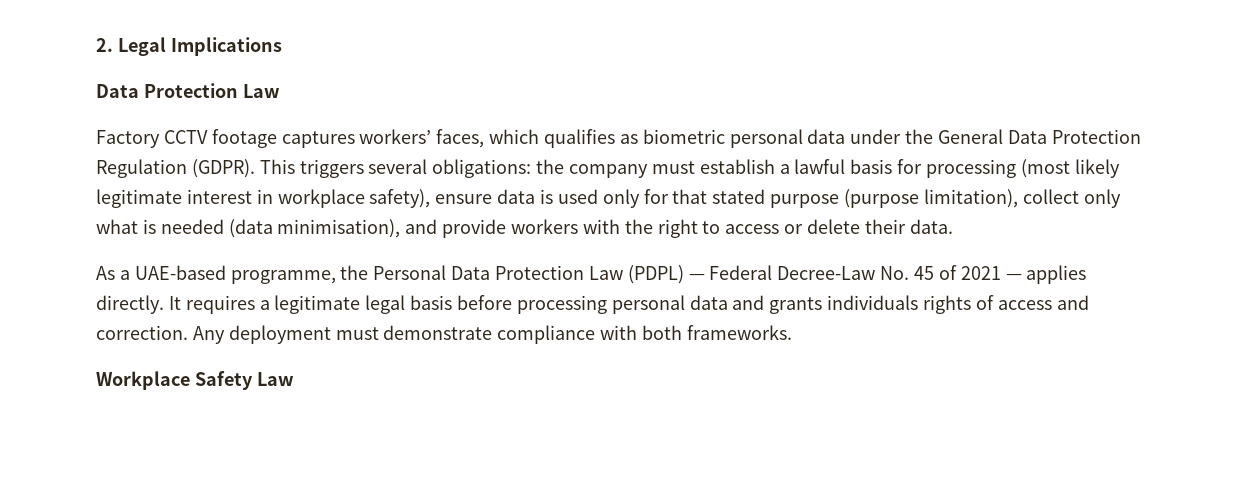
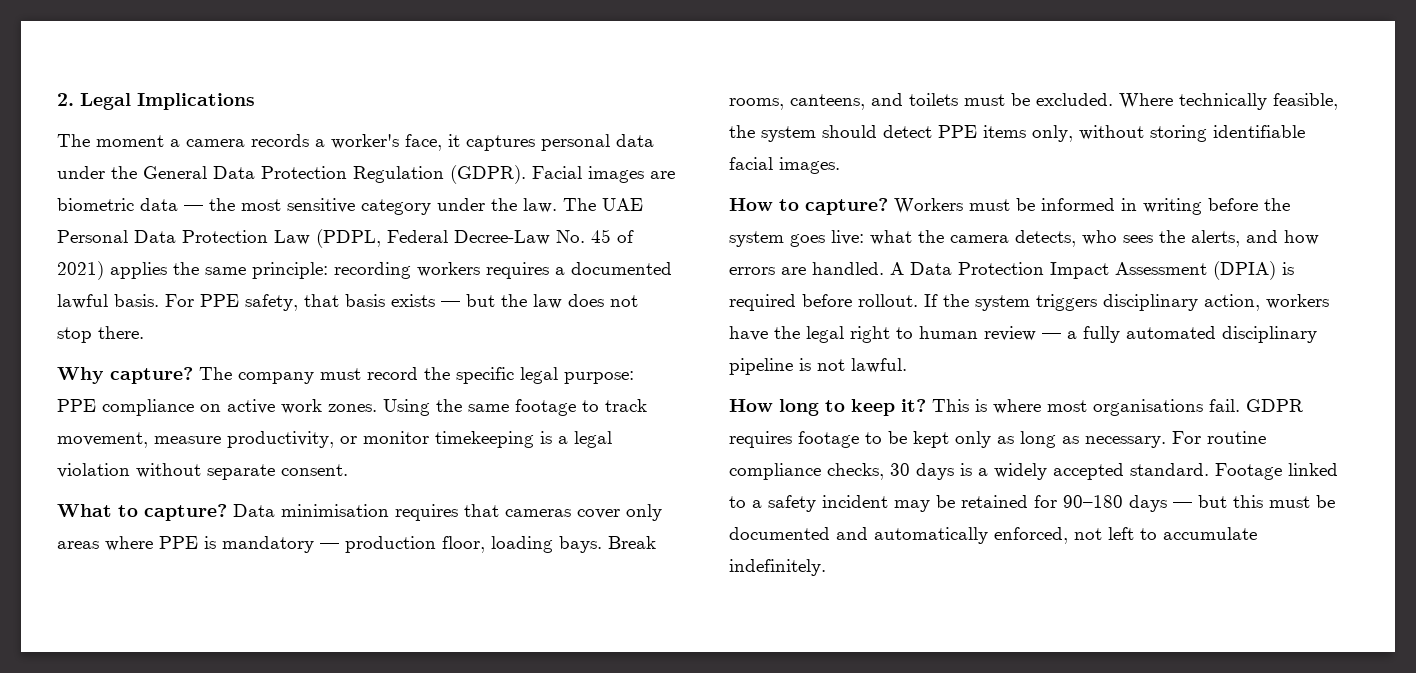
[96,83,280,98] [96,129,725,148] Data Protection Law // Factory CCTV footage captures workers’ faces, which qualifies as biometric -> [57,134,535,151] The moment a camera records a worker's face, it captures
[259,159,1120,178] [96,189,1121,208] [96,219,953,238] [96,265,369,284] This triggers several obligations: the company must establish a lawful basis for processing (most likely legitimate interest in workplace safety), ensure data is used only for that stated purpose (purpose limitation), collect only what is needed (data minimisation), and provide workers with the right to access or delete their data. // As a UAE-based programme, the -> [532,166,675,183] [57,198,643,215] Facial images are biometric data — the most sensitive category under the law. The UAE
[627,265,705,284] (PDPL) — -> [316,229,381,248] (PDPL,
[960,265,1087,284] [96,295,1089,314] [96,325,792,344] [96,371,294,390] 2021 — applies directly. It requires a legitimate legal basis before processing personal data and grants individuals rights of access and correction. Any deployment must demonstrate compliance with both frameworks. // Workplace Safety Law -> [57,261,672,280] [57,294,638,311] [57,326,144,343] [57,367,634,384] [57,399,647,416] [57,431,612,448] [57,463,348,480] [57,504,662,521] [57,536,656,553] [729,93,1338,110] [729,125,1305,142] [729,157,840,174] [729,198,1290,215] [729,230,1319,247] [729,261,1294,280] [729,294,1329,311] [729,326,1317,343] [729,358,907,375] [729,399,1303,416] [729,431,1266,448] [729,463,1338,480] [729,495,1335,512] [729,527,1257,544] [729,559,826,576] 2021) applies the same principle: recording workers requires a documented lawful basis. For PPE safety, that basis exists — but the law does not stop there. // Why capture? The company must record the specific legal purpose: PPE compliance on active work zones. Using the same footage to track movement, measure productivity, or monitor timekeeping is a legal violation without separate consent. // What to capture? Data minimisation requires that cameras cover only areas where PPE is mandatory — production floor, loading bays. Break rooms, canteens, and toilets must be excluded. Where technically feasible, the system should detect PPE items only, without storing identifiable facial images. // How to capture? Workers must be informed in writing before the system goes live: what the camera detects, who sees the alerts, and how errors are handled. A Data Protection Impact Assessment (DPIA) is required before rollout. If the system triggers disciplinary action, workers have the legal right to human review — a fully automated disciplinary pipeline is not lawful. // How long to keep it? This is where most organisations fail. GDPR requires footage to be kept only as long as necessary. For routine compliance checks, 30 days is a widely accepted standard. Footage linked to a safety incident may be retained for 90–180 days — but this must be documented and automatically enforced, not left to accumulate indefinitely.

